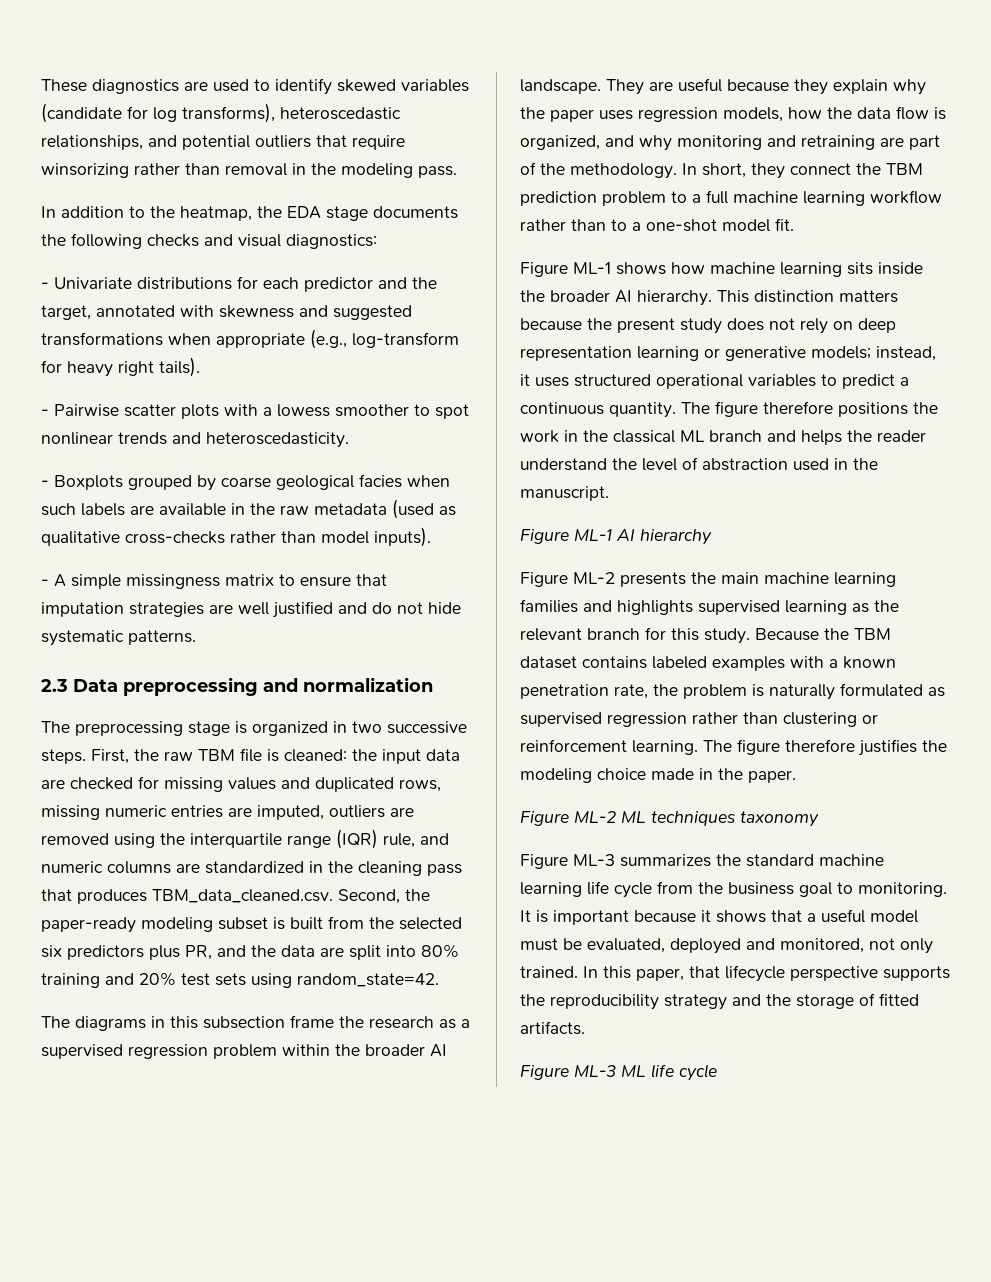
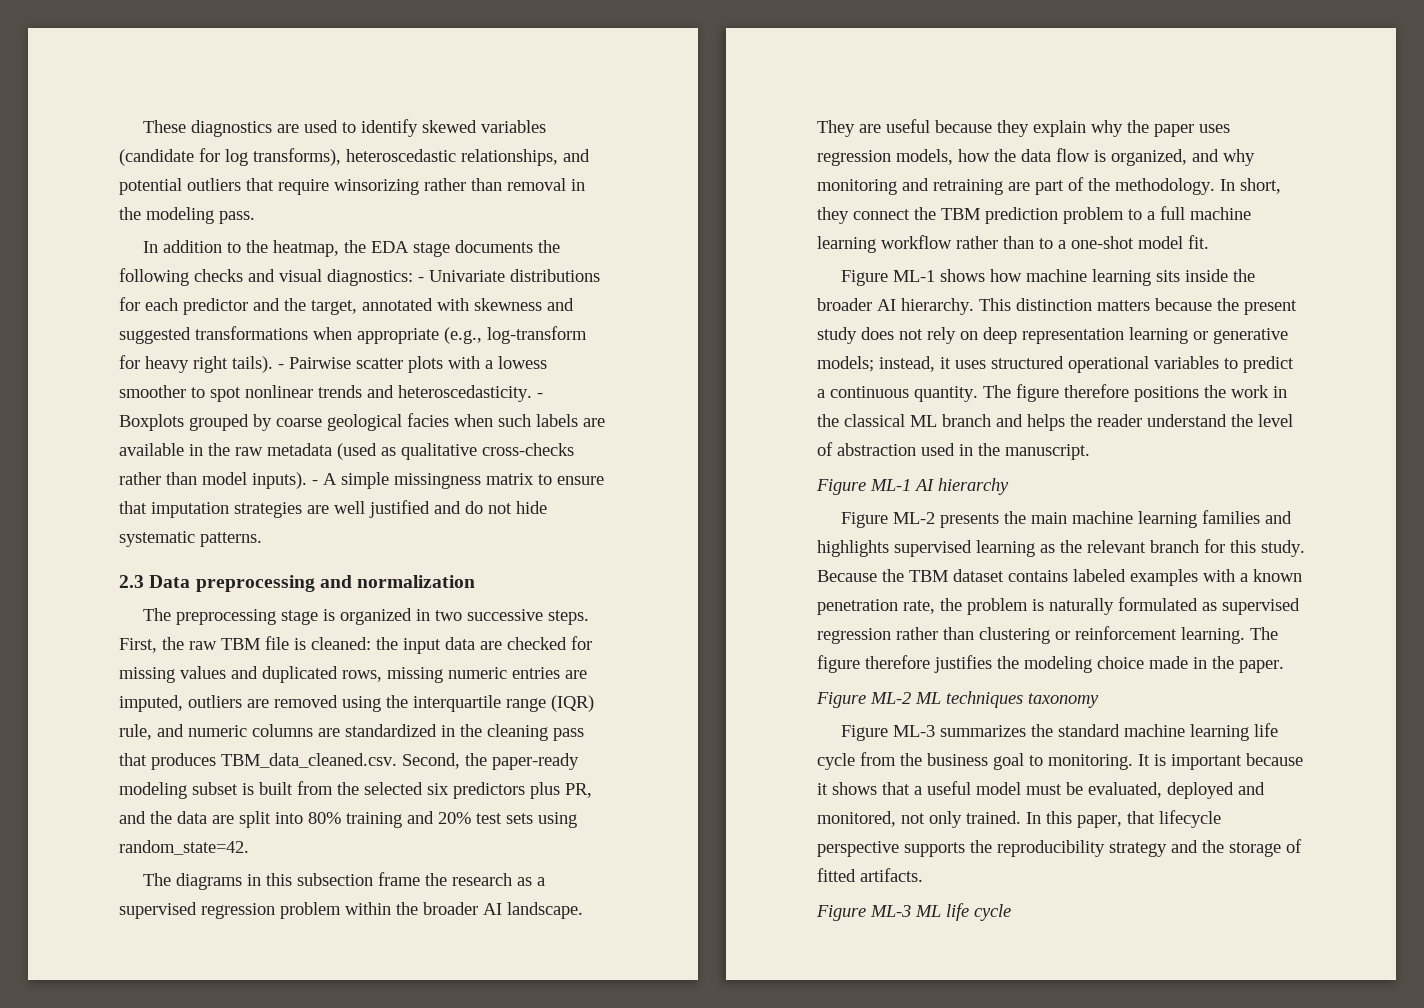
(377, 241) // -> (413, 277) none
(200, 367) // -> (273, 364) none
(349, 440) // -> (532, 393) none
(431, 537) // -> (307, 480) none

